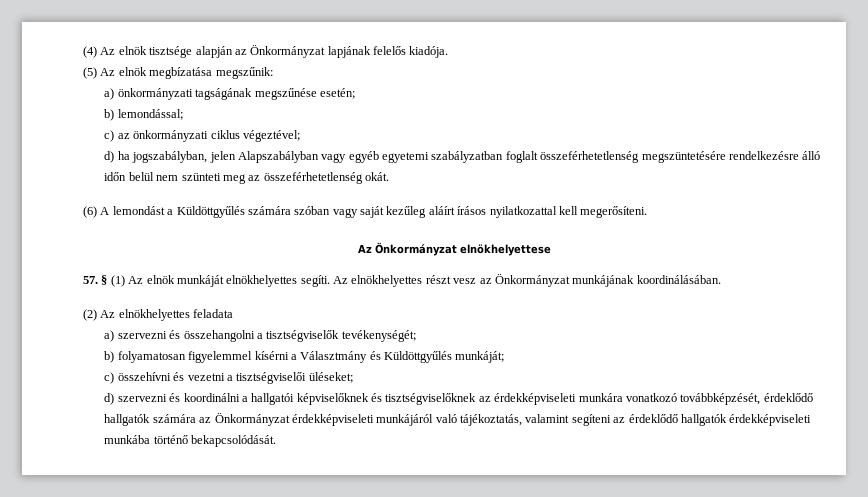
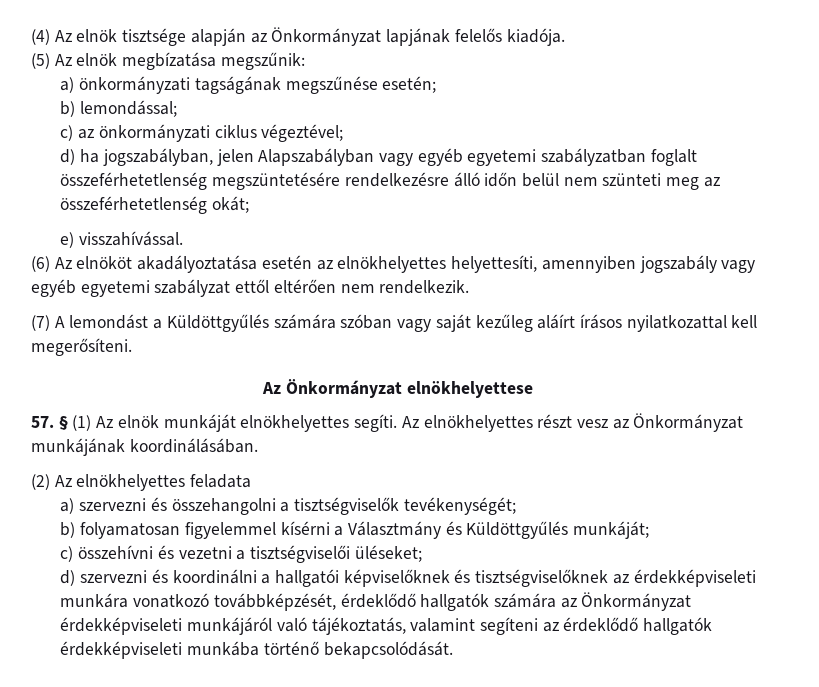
[365,172,390,181] [83,206,97,218] okát. // (6) -> [212,196,250,213] [60,231,184,248] [31,255,756,273] [31,279,470,297] [31,315,50,331] okát; // e) visszahívással. // (6) Az elnököt akadályoztatása esetén az elnökhelyettes helyettesíti, amennyiben jogszabály vagy egyéb egyetemi szabályzat ettől eltérően nem rendelkezik. // (7)

